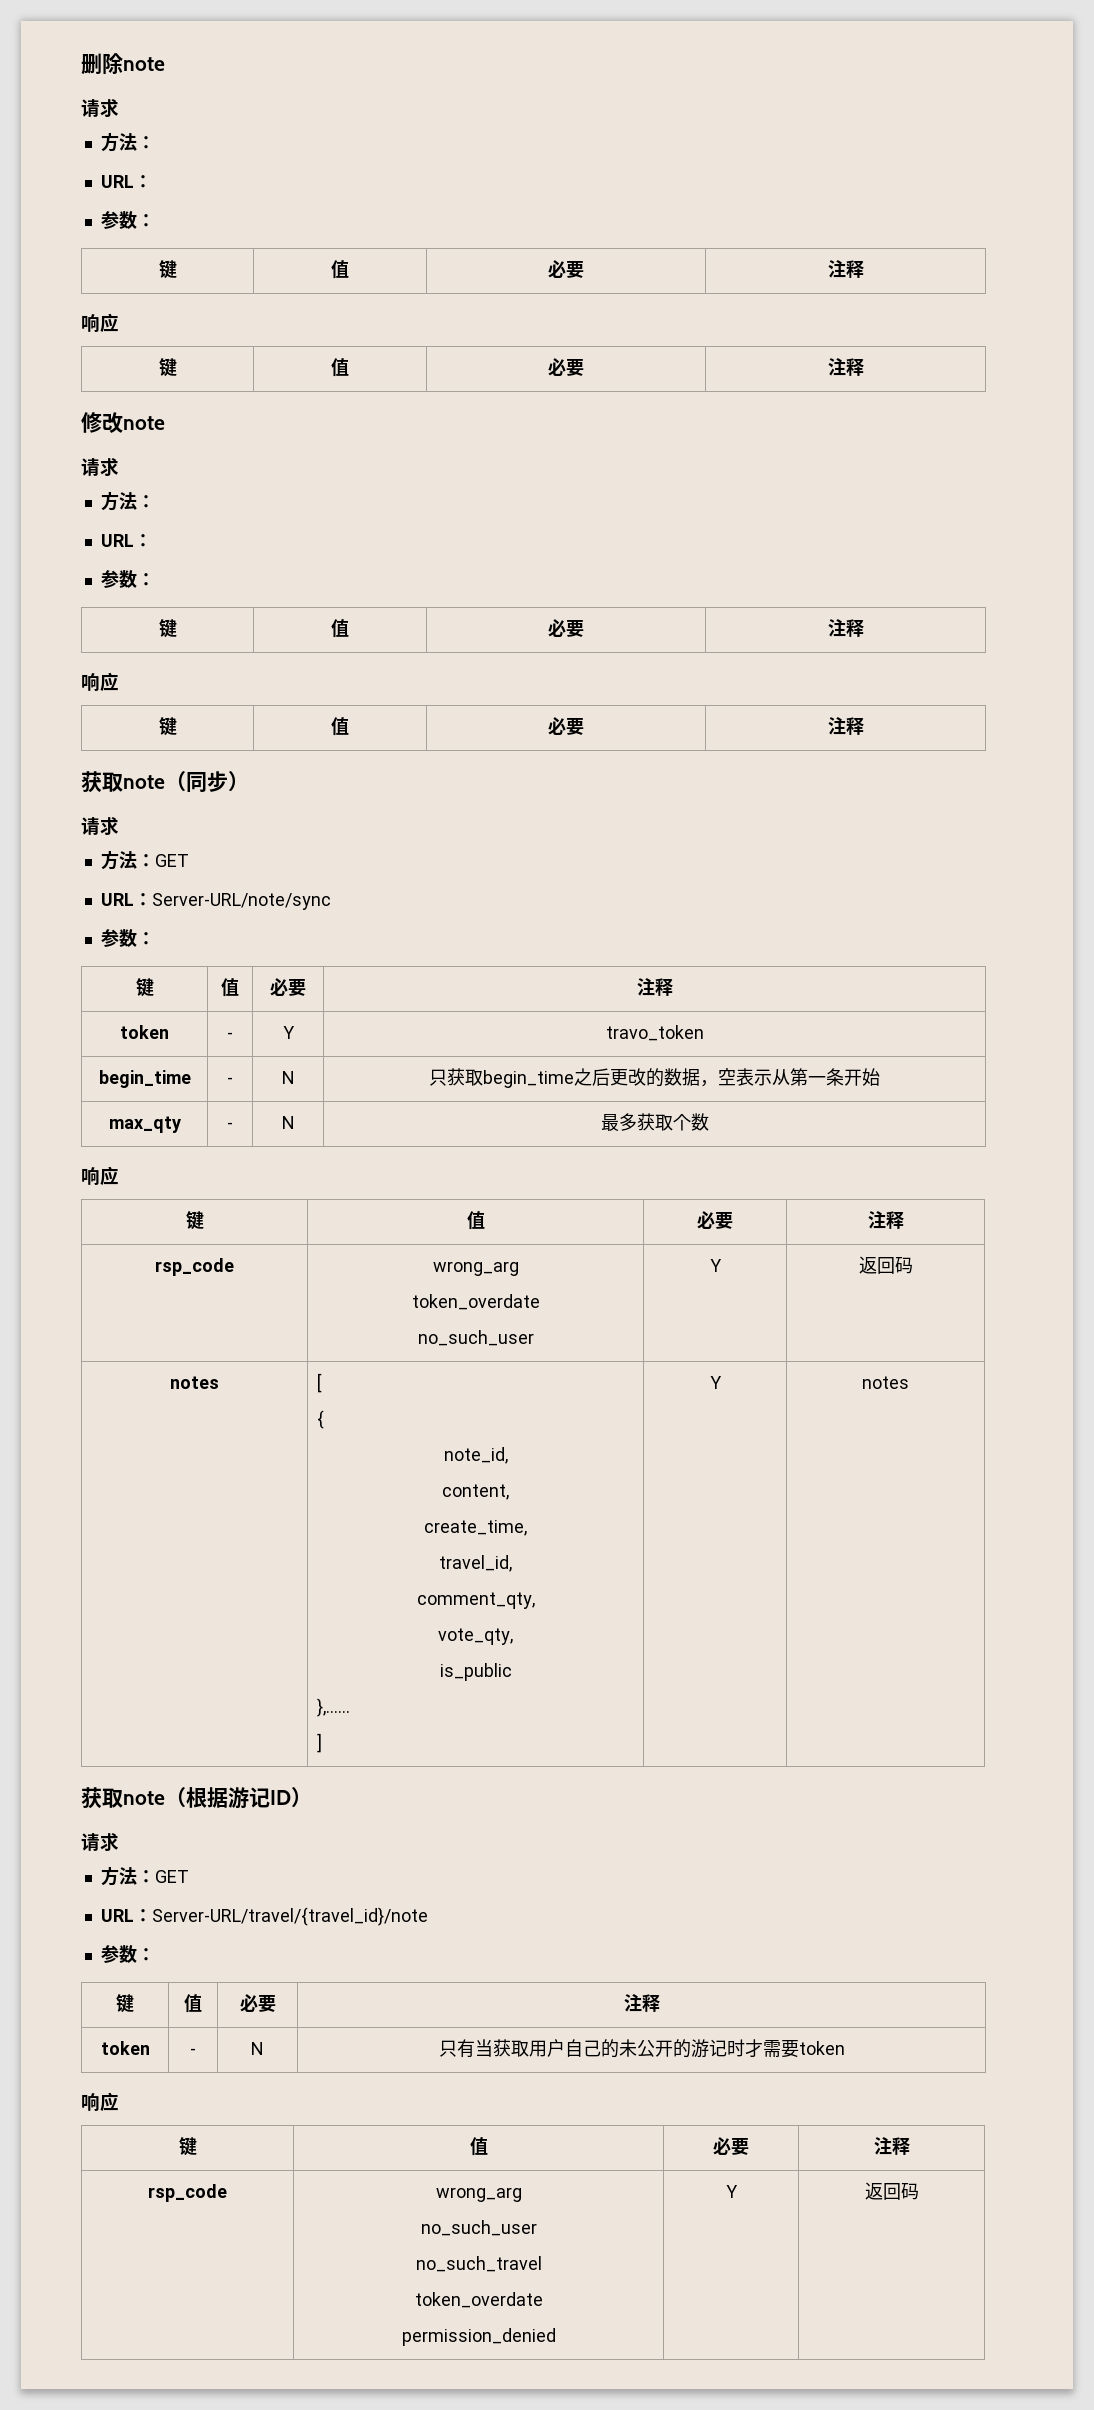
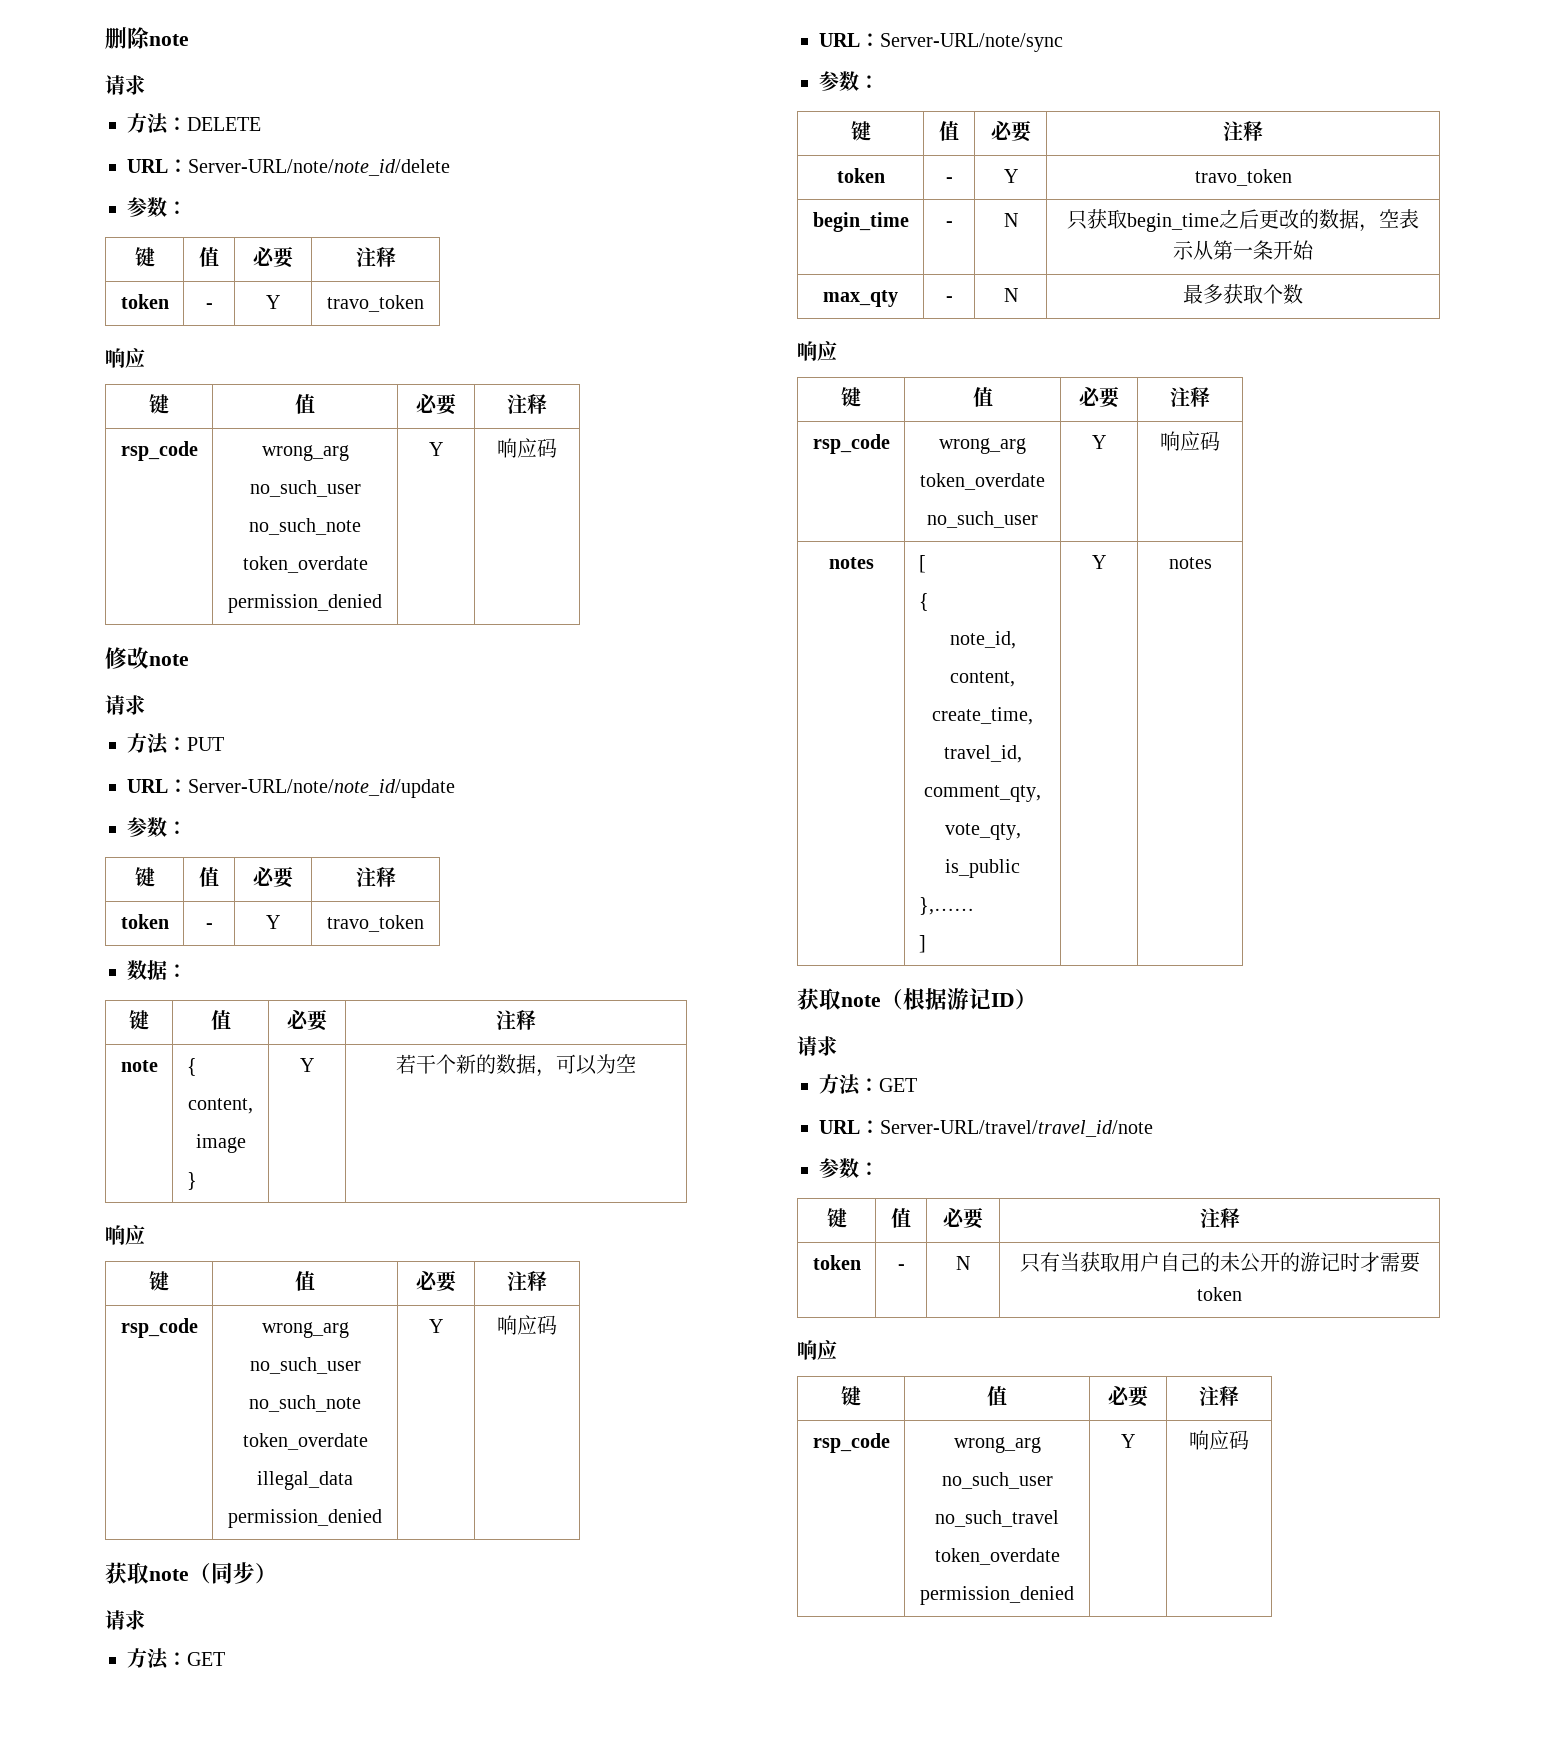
[100,175,152,188] [100,211,155,229] [158,260,177,279] [331,260,349,279] [548,260,584,278] [827,260,864,278] [81,313,119,333] [158,358,177,377] [331,358,349,377] [548,358,584,376] [827,358,864,376] // URL： // 参数： // 键 | 值 | 必要 | 注释 // 响应 // 键 | 值 | 必要 | 注释 -> [187,117,261,131] [127,159,450,176] [127,197,187,217] [134,247,155,267] [199,247,219,267] [253,247,294,268] [355,247,396,267] [120,294,169,309] [205,303,213,309] [266,295,280,309] [327,295,424,312] [105,348,145,368] [149,394,169,414] [295,394,315,414] [416,394,457,415] [507,394,547,414] [120,441,198,461] [261,445,349,461] [249,480,361,497] [249,518,361,535] [242,556,368,573] [228,594,382,613] [429,442,443,456] [497,438,557,458] DELETE // URL：Server-URL/note/note_id/delete // 参数： // 键 | 值 | 必要 | 注释 // token | - | Y | travo_token // 响应 // 键 | 值 | 必要 | 注释 // rsp_code | wrong_arg // no_such_user // no_such_note // token_overdate // permission_denied | Y | 响应码
[100,534,152,547] [100,570,155,588] [158,619,177,638] [331,619,349,638] [548,619,584,637] [827,619,864,637] [81,672,119,692] [158,717,177,736] [331,717,349,736] [548,717,584,735] [827,717,864,735] // URL： // 参数： // 键 | 值 | 必要 | 注释 // 响应 // 键 | 值 | 必要 | 注释 -> [187,737,224,751] [127,779,455,798] [127,817,187,837] [134,867,155,887] [199,867,219,887] [253,867,294,888] [355,867,396,887] [120,914,169,929] [205,923,213,929] [266,915,280,929] [327,915,424,932] [127,960,187,980] [129,1010,149,1030] [210,1010,231,1030] [287,1010,328,1031] [496,1010,536,1030] [120,1060,158,1072] [186,1058,197,1076] [188,1098,253,1114] [195,1134,246,1153] [186,1172,197,1190] [300,1058,314,1072] [396,1054,636,1077] [105,1225,145,1245] [149,1271,169,1291] [295,1271,315,1291] [416,1271,457,1292] [507,1271,547,1291] [120,1318,198,1338] [261,1322,349,1338] [249,1357,361,1374] [249,1395,361,1412] [242,1433,368,1450] [257,1471,353,1490] [228,1509,382,1528] [429,1319,443,1333] [497,1315,557,1335] PUT // URL：Server-URL/note/note_id/update // 参数： // 键 | 值 | 必要 | 注释 // token | - | Y | travo_token // 数据： // 键 | 值 | 必要 | 注释 // note | { // content, // image // } | Y | 若干个新的数据，可以为空 // 响应 // 键 | 值 | 必要 | 注释 // rsp_code | wrong_arg // no_such_user // no_such_note // token_overdate // illegal_data // permission_denied | Y | 响应码
[858,1256,895,1274] 返回 -> [1160,431,1200,451] 响应
[151,1907,428,1926] Server-URL/travel/{travel_id}/note -> [880,1120,1153,1137] Server-URL/travel/travel_id/note
[864,2182,901,2200] 返回 -> [1189,1430,1229,1450] 响应

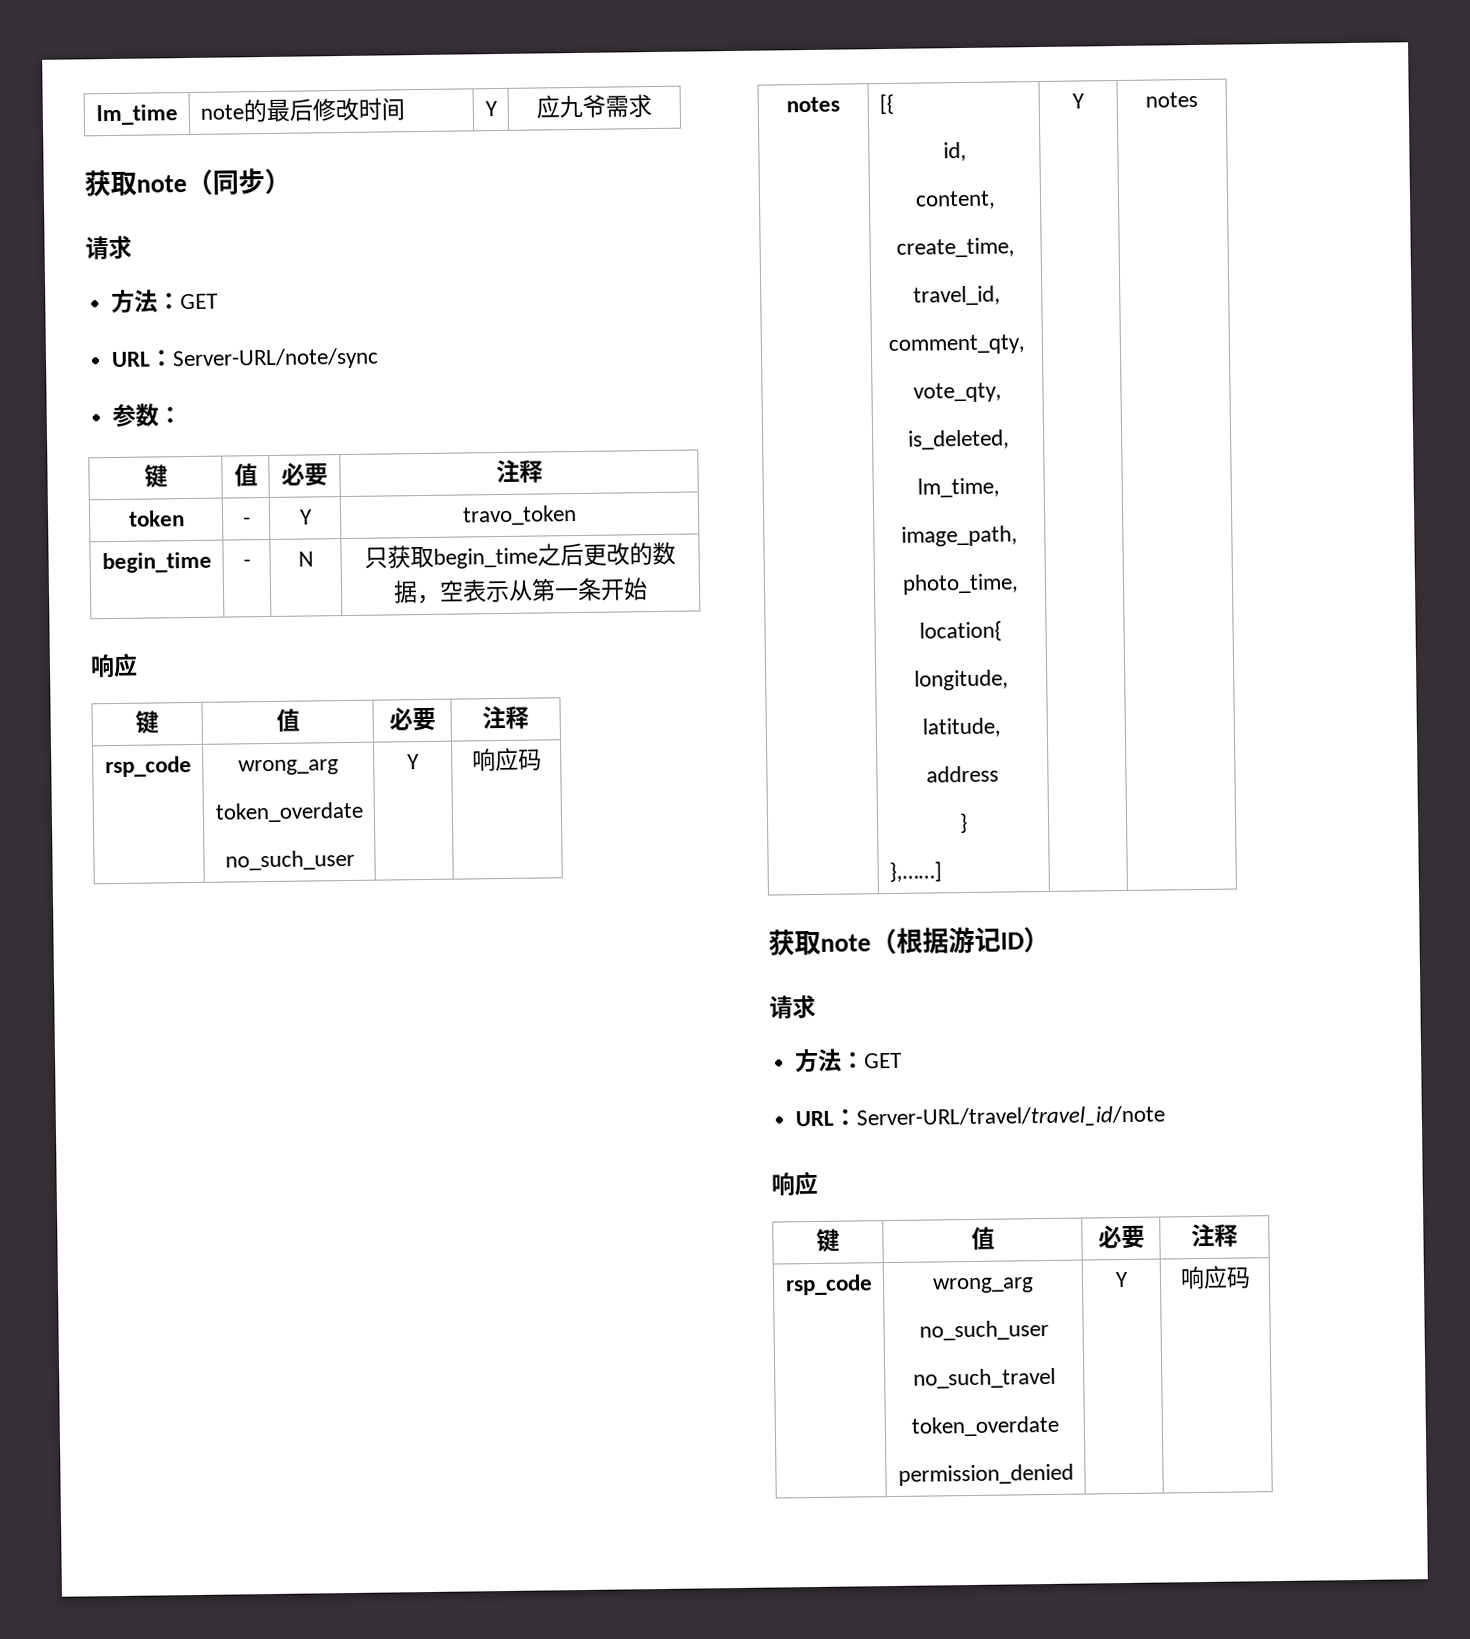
[105,27,189,49] [105,75,145,95] [127,113,261,135] [127,159,450,176] [127,197,187,217] [134,247,155,267] [199,247,219,267] [253,247,294,268] [355,247,396,267] [120,294,169,309] [205,303,213,309] [266,295,280,309] [327,295,424,312] [105,348,145,368] [149,394,169,414] [295,394,315,414] [416,394,457,415] [507,394,547,414] [120,441,198,461] [261,445,349,461] [249,480,361,497] [249,518,361,535] [242,556,368,573] [228,594,382,613] [429,442,443,456] [497,438,557,458] [105,647,189,669] [105,695,145,715] [127,733,224,755] [127,779,455,798] [127,817,187,837] [134,867,155,887] [199,867,219,887] [253,867,294,888] [355,867,396,887] [120,914,169,929] [205,923,213,929] [266,915,280,929] [327,915,424,932] [127,960,187,980] [129,1010,149,1030] [210,1010,231,1030] [287,1010,328,1031] [496,1010,536,1030] [120,1060,158,1072] [186,1058,197,1076] [188,1098,253,1114] [195,1134,246,1153] [186,1172,197,1190] [300,1058,314,1072] [396,1054,636,1077] [105,1225,145,1245] [149,1271,169,1291] [295,1271,315,1291] [416,1271,457,1292] [507,1271,547,1291] [120,1318,198,1338] [261,1322,349,1338] [249,1357,361,1374] [249,1395,361,1412] [242,1433,368,1450] [257,1471,353,1490] [228,1509,382,1528] [429,1319,443,1333] [497,1315,557,1335] 删除note // 请求 // 方法：DELETE // URL：Server-URL/note/note_id/delete // 参数： // 键 | 值 | 必要 | 注释 // token | - | Y | travo_token // 响应 // 键 | 值 | 必要 | 注释 // rsp_code | wrong_arg // no_such_user // no_such_note // token_overdate // permission_denied | Y | 响应码 // 修改note // 请求 // 方法：PUT // URL：Server-URL/note/note_id/update // 参数： // 键 | 值 | 必要 | 注释 // token | - | Y | travo_token // 数据： // 键 | 值 | 必要 | 注释 // note | { // content, // image // } | Y | 若干个新的数据，可以为空 // 响应 // 键 | 值 | 必要 | 注释 // rsp_code | wrong_arg // no_such_user // no_such_note // token_overdate // illegal_data // permission_denied | Y | 响应码 -> [95,104,178,126] [199,97,405,123] [484,101,498,117] [536,94,652,119] lm_time | note的最后修改时间 | Y | 应九爷需求
[823,290,898,307] [945,296,953,302] [1003,288,1018,302] [1183,284,1303,304] // max_qty | - | N | 最多获取个数 -> (648, 589) none
[918,555,926,573] [918,593,929,611] [949,631,1016,649] [ // { // note_id, -> [878,93,894,115] [942,141,967,162] [{ // id,
[945,859,1020,878] [918,897,974,915] [918,935,926,953] is_public // },…… // ] -> [906,429,1010,450] [917,477,1000,498] [901,525,1018,547] [901,573,1019,595] [919,620,1002,642] [914,669,1009,691] [922,717,1001,738] [926,765,999,783] [958,813,968,834] [888,861,942,883] is_deleted, // lm_time, // image_path, // photo_time, // location{ // longitude, // latitude, // address // } // },……]
[819,1158,879,1178] [826,1208,847,1228] [891,1208,911,1228] [943,1208,984,1229] [1199,1208,1240,1228] [812,1255,861,1270] [897,1264,905,1270] [956,1256,970,1270] [1019,1252,1420,1273] [1197,1287,1242,1301] // 参数： // 键 | 值 | 必要 | 注释 // token | - | N | 只有当获取用户自己的未公开的游记时才需要token -> (1166, 1117) none

